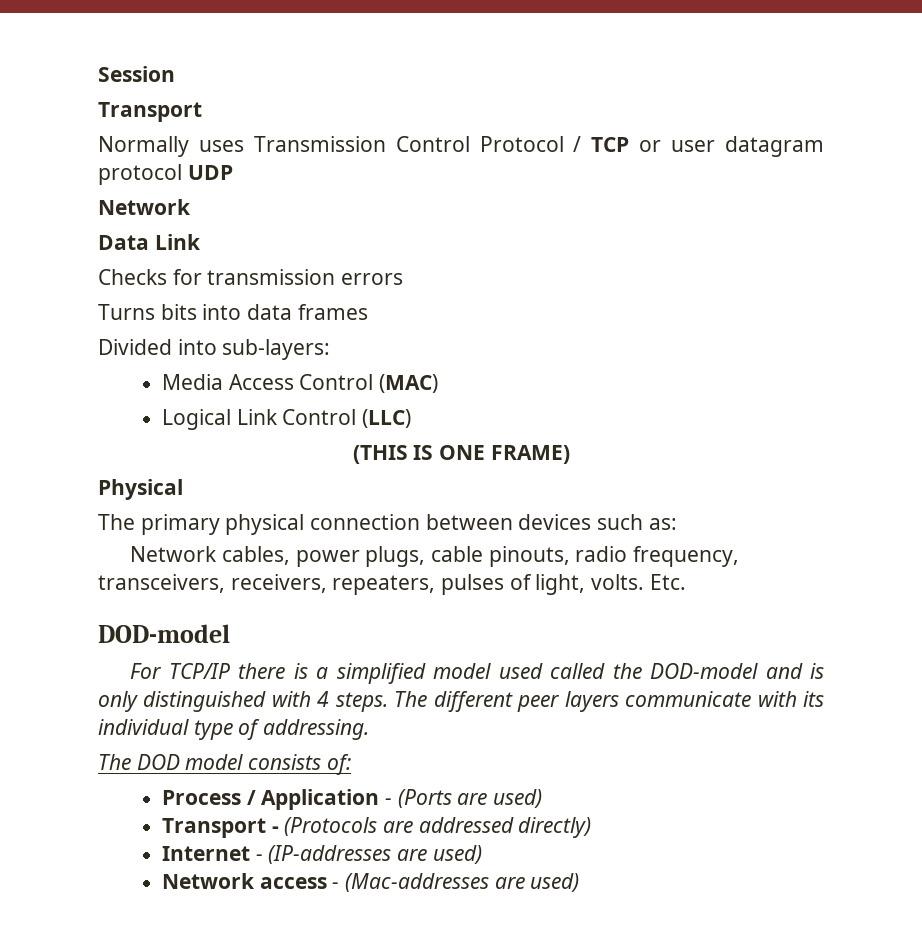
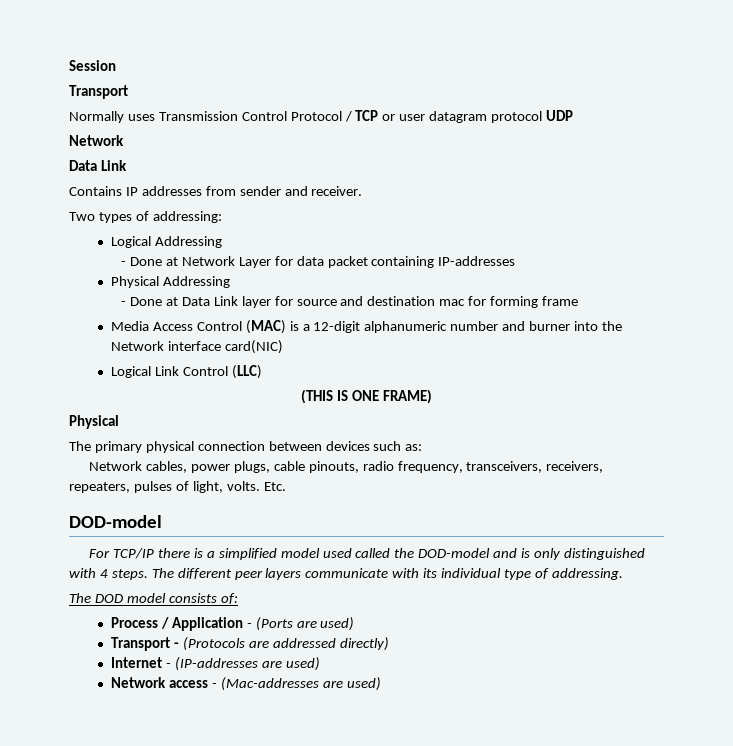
[98,269,404,285] [98,304,368,320] [98,339,331,360] [162,374,439,393] Checks for transmission errors // Turns bits into data frames // Divided into sub-layers: // Media Access Control (MAC) -> [69,186,363,196] [69,211,222,223] [111,236,222,248] [121,256,516,268] [111,276,230,288] [121,296,578,308] [111,320,622,334] [111,340,283,354] Contains IP addresses from sender and receiver. // Two types of addressing: // Logical Addressing // - Done at Network Layer for data packet containing IP-addresses // Physical Addressing // - Done at Data Link layer for source and destination mac for forming frame // Media Access Control (MAC) is a 12-digit alphanumeric number and burner into the Network interface card(NIC)

